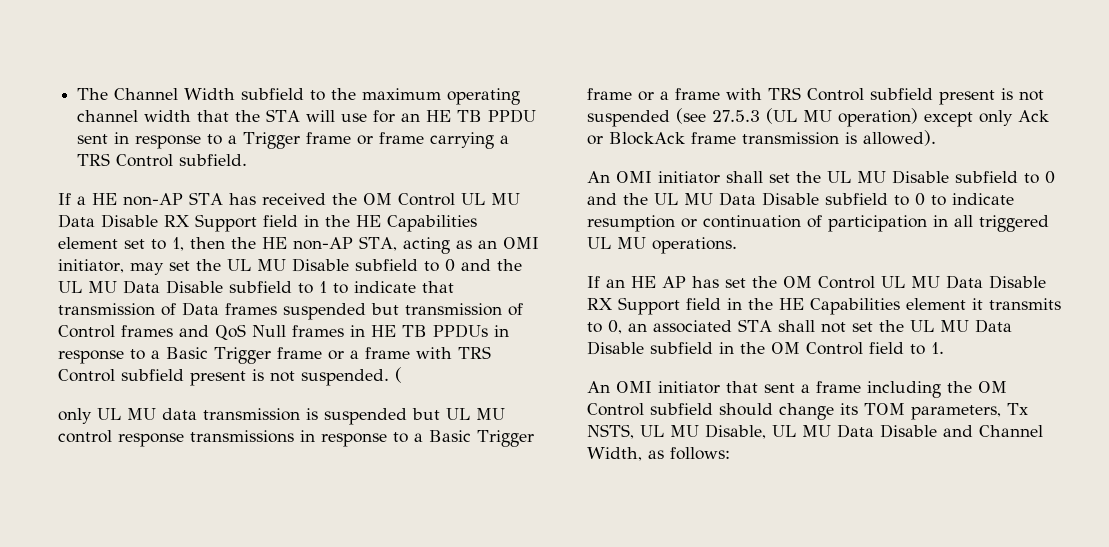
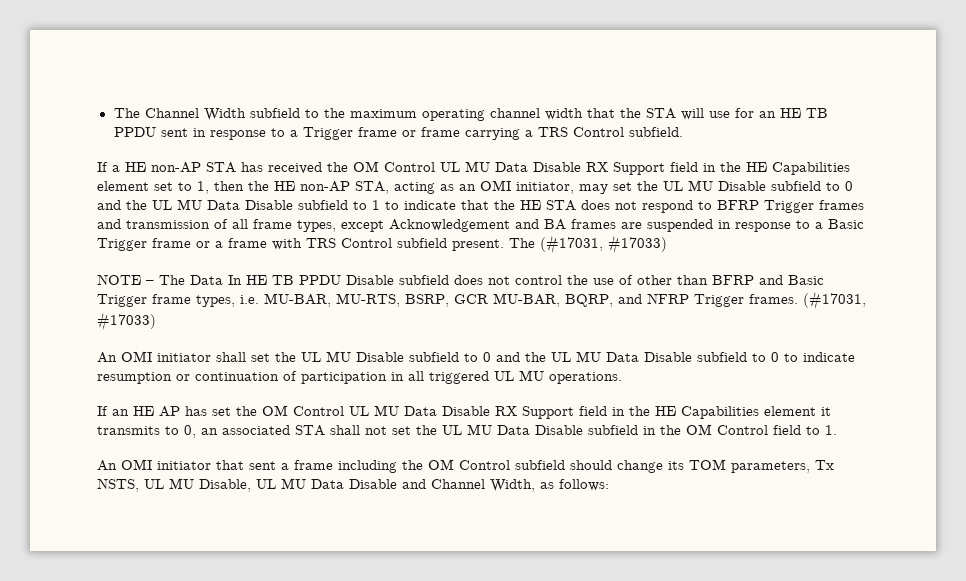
[58,302,523,320] [58,324,488,340] transmission of Data frames suspended but transmission of Control frames and QoS Null frames in HE TB PPDUs -> [494,200,864,213] [97,219,713,232] the HE STA does not respond to BFRP Trigger frames and transmission of all frame types, except Acknowledgement and BA frames are suspended
[190,367,402,386] [58,408,505,425] [58,430,534,447] [587,87,1044,105] [587,108,1049,127] [587,130,936,146] present is not suspended. ( // only UL MU data transmission is suspended but UL MU control response transmissions in response to a Basic Trigger frame or a frame with TRS Control subfield present is not suspended (see 27.5.3 (UL MU operation) except only Ack or BlockAck frame transmission is allowed). -> [452,235,667,254] [97,274,824,285] [97,291,866,310] [97,312,156,331] present. The (#17031, #17033) // NOTE – The Data In HE TB PPDU Disable subfield does not control the use of other than BFRP and Basic Trigger frame types, i.e. MU-BAR, MU-RTS, BSRP, GCR MU-BAR, BQRP, and NFRP Trigger frames. (#17031, #17033)

